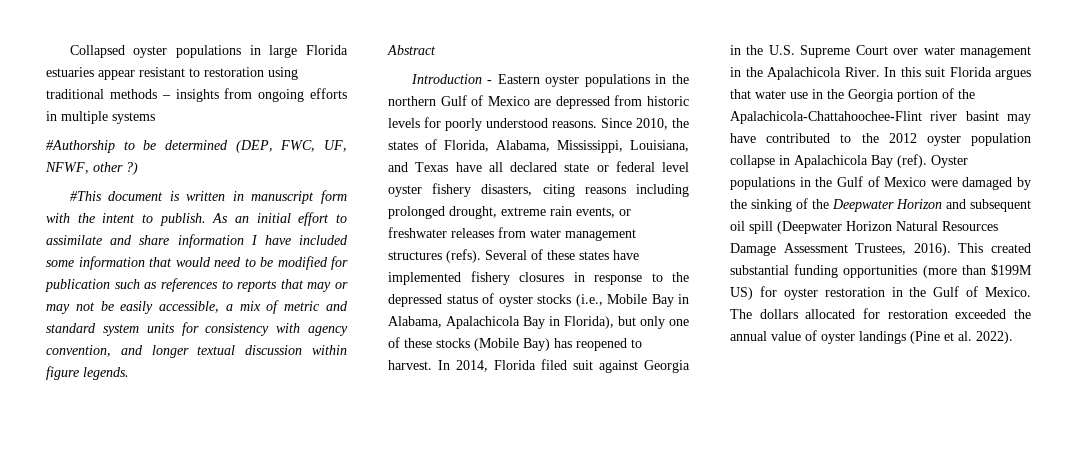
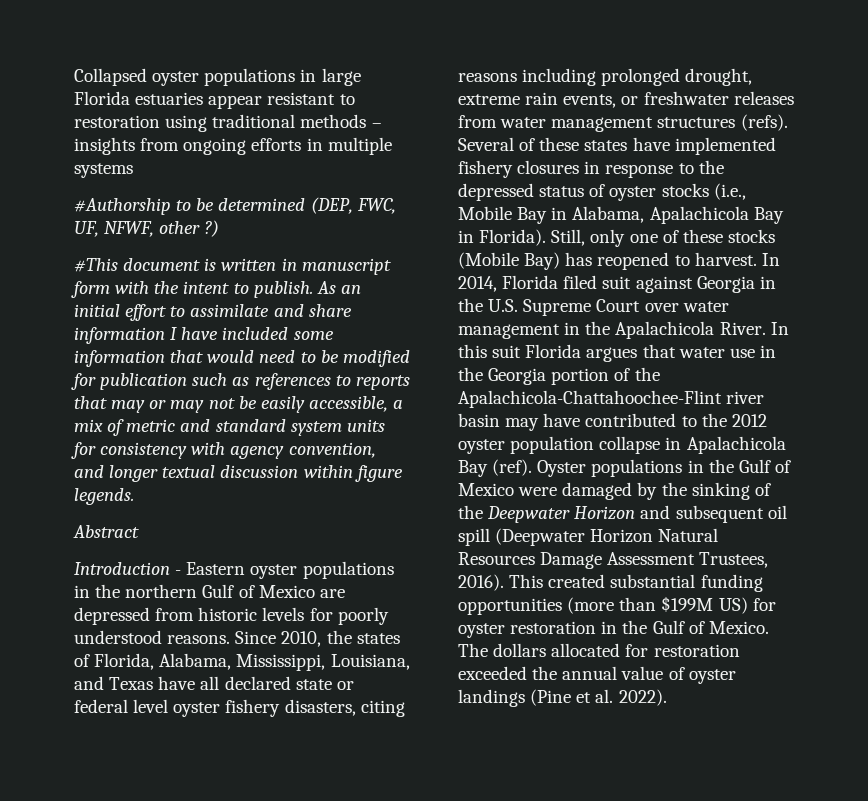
[564,316,636,329] Florida), but -> [479,229,586,246] Florida). Still,
[965,111,999,121] basint -> [458,413,500,427] basin

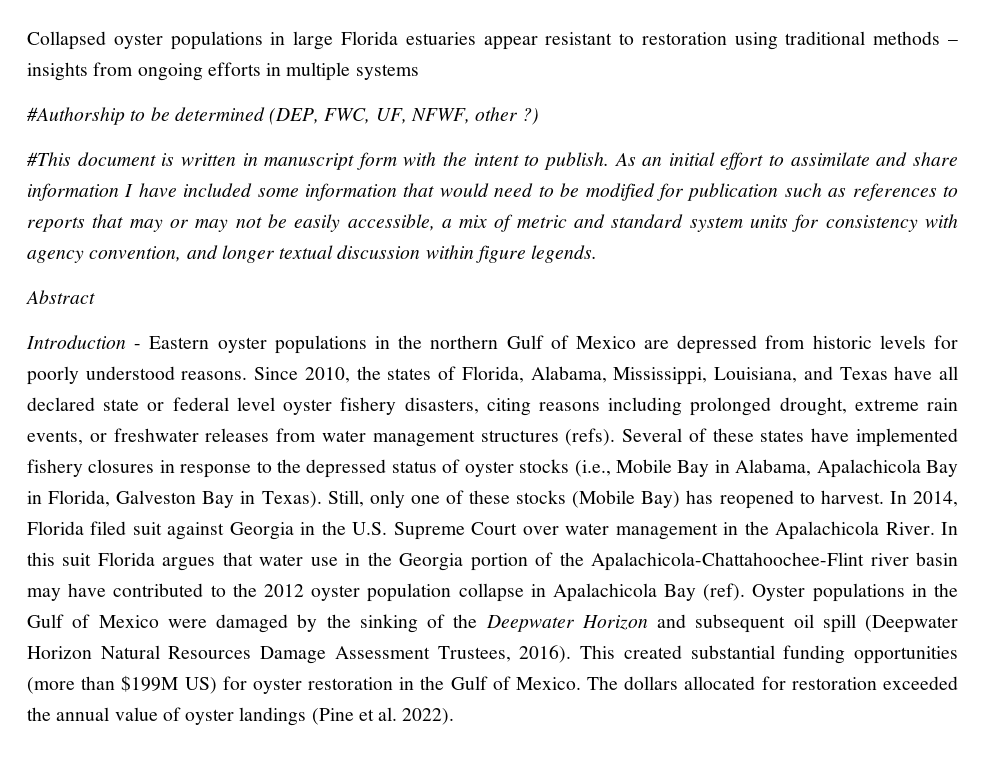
[479,229,547,246] Florida). -> [48,490,322,508] Florida, Galveston Bay in Texas).

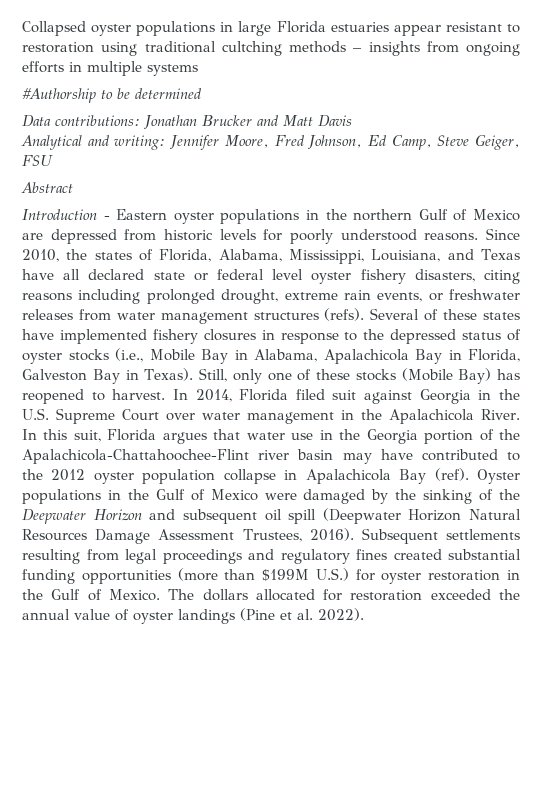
(866, 38) none -> [221,41,282,56] cultching
[269,107,540,125] [27,152,959,170] [27,183,958,201] [27,214,958,232] [27,245,598,263] (DEP, FWC, UF, NFWF, other ?) // #This document is written in manuscript form with the intent to publish. As an initial effort to assimilate and share information I have included some information that would need to be modified for publication such as references to reports that may or may not be easily accessible, a mix of metric and standard system units for consistency with agency convention, and longer textual discussion within figure legends. -> [22,115,352,129] [21,135,520,150] [22,155,53,167] // Data contributions: Jonathan Brucker and Matt Davis // Analytical and writing: Jennifer Moore, Fred Johnson, Ed Camp, Steve Geiger, FSU
[62,553,92,566] suit -> [73,430,101,442] suit,
[580,645,616,659] This -> [361,528,520,544] [22,549,387,564] Subsequent settlements resulting from legal proceedings and regulatory fines
[184,677,217,694] US) -> [315,568,349,581] U.S.)

